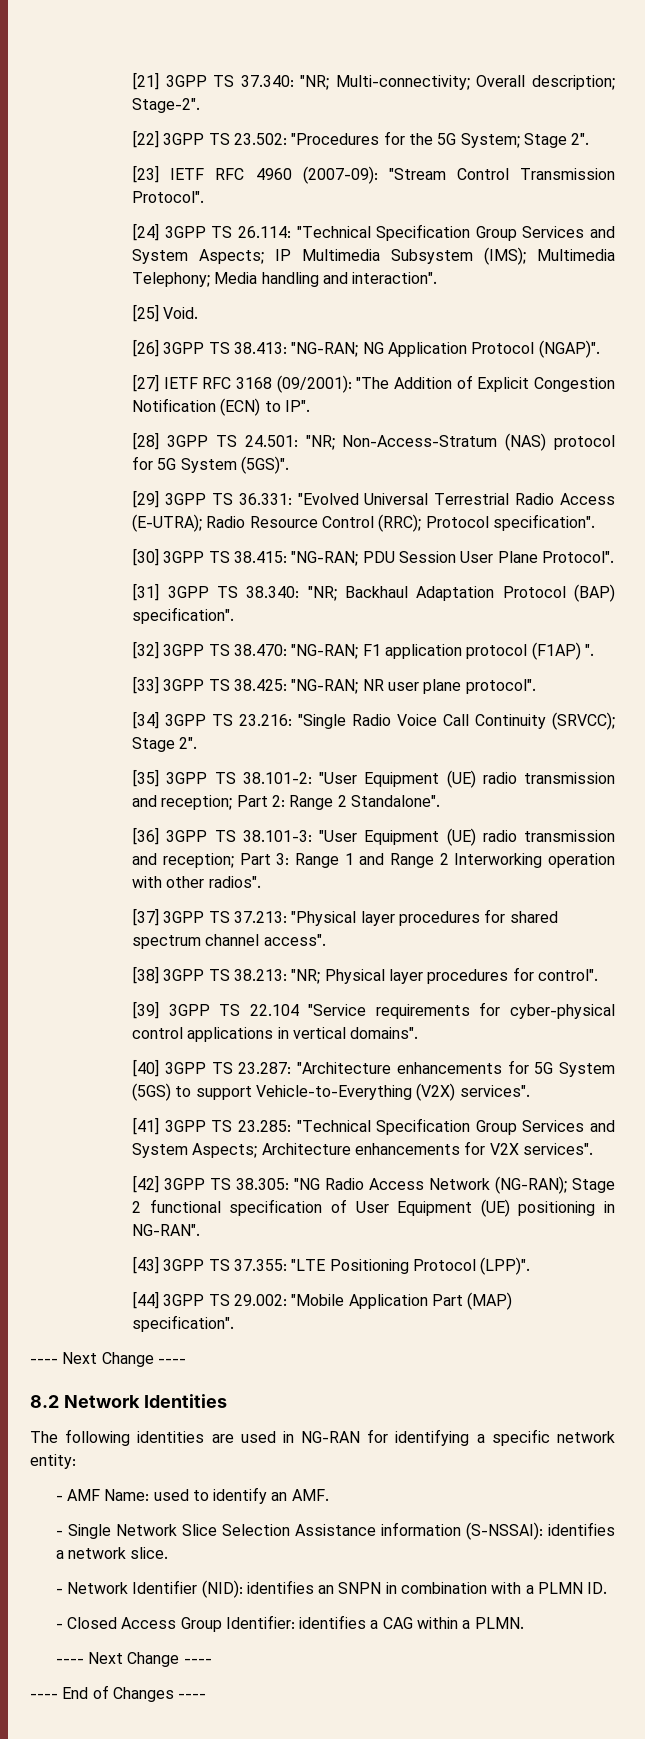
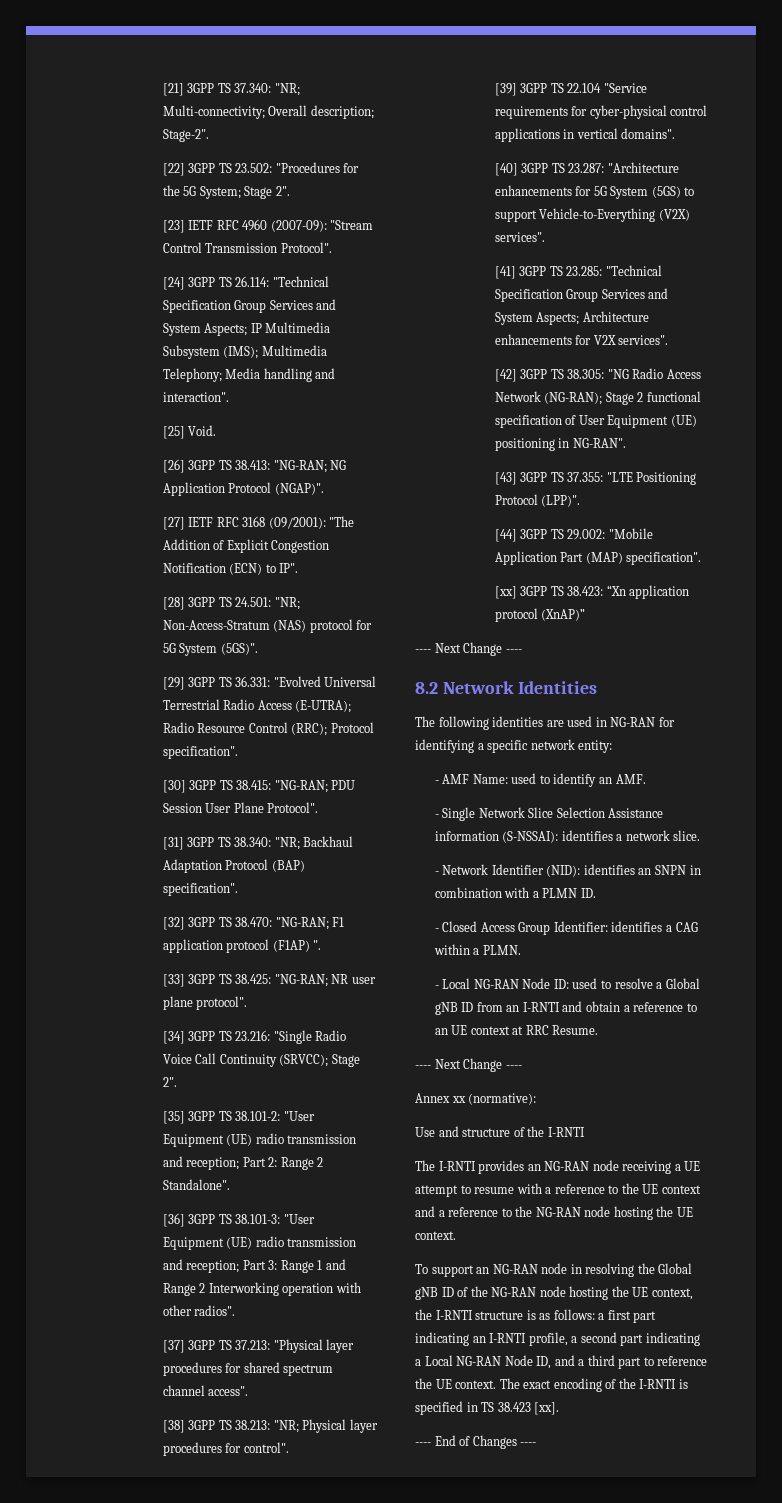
(235, 1323) none -> [494,585,690,599] [494,608,586,622] // [xx] 3GPP TS 38.423: “Xn application protocol (XnAP)”
[55,1652,212,1667] ---- Next Change ---- -> [434,978,700,989] [434,1001,697,1015] [434,1025,599,1035] [415,1058,522,1072] [415,1093,537,1105] [415,1126,585,1137] [415,1160,701,1174] [415,1183,701,1197] [415,1206,693,1220] [415,1231,456,1240] [415,1263,693,1277] [415,1286,693,1300] [415,1309,657,1323] [415,1332,700,1346] [415,1355,708,1369] [415,1378,688,1392] [415,1401,560,1415] - Local NG-RAN Node ID: used to resolve a Global gNB ID from an I-RNTI and obtain a reference to an UE context at RRC Resume. // ---- Next Change ---- // Annex xx (normative): // Use and structure of the I-RNTI // The I-RNTI provides an NG-RAN node receiving a UE attempt to resume with a reference to the UE context and a reference to the NG-RAN node hosting the UE context. // To support an NG-RAN node in resolving the Global gNB ID of the NG-RAN node hosting the UE context, the I-RNTI structure is as follows: a first part indicating an I-RNTI profile, a second part indicating a Local NG-RAN Node ID, and a third part to reference the UE context. The exact encoding of the I-RNTI is specified in TS 38.423 [xx].

